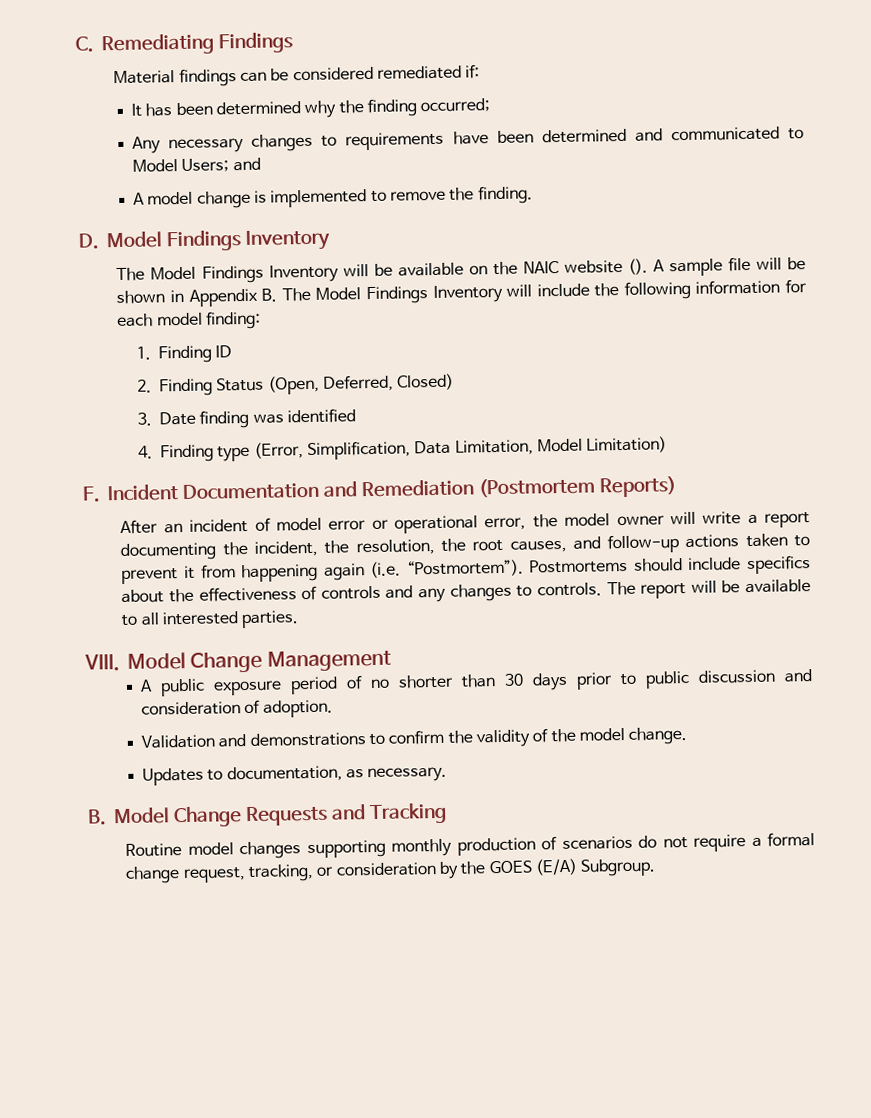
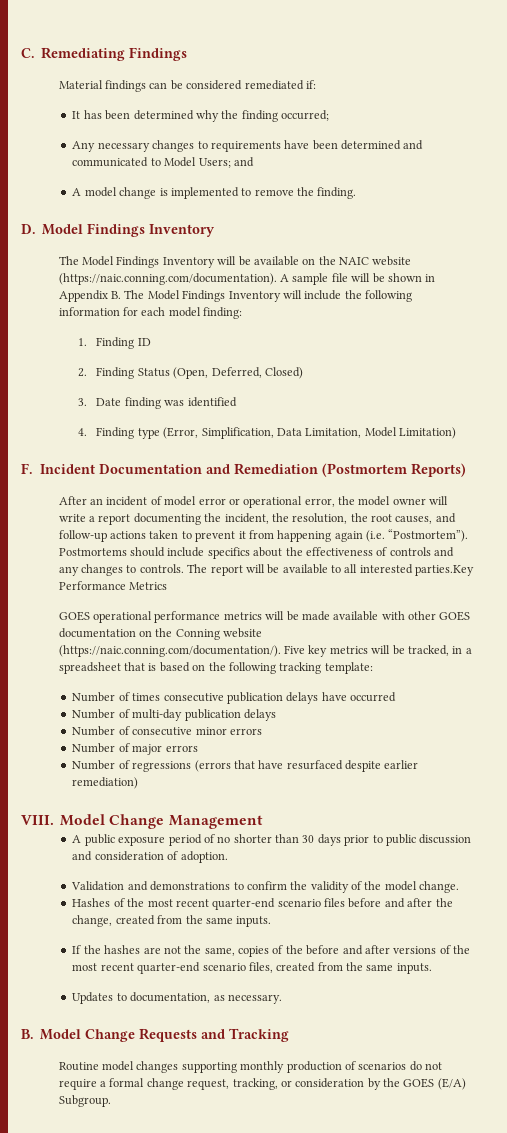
[627,258,648,275] (). -> [58,273,277,285] (https://naic.conning.com/documentation).
[241,610,300,629] parties. -> [415,565,475,576] [58,581,168,590] [58,611,471,623] [58,628,263,640] [58,645,472,657] [58,662,373,674] [72,692,397,704] [72,709,276,721] [72,726,262,736] [72,743,198,755] [72,760,419,772] [72,777,139,789] parties.Key Performance Metrics // GOES operational performance metrics will be made available with other GOES documentation on the Conning website (https://naic.conning.com/documentation/). Five key metrics will be tracked, in a spreadsheet that is based on the following tracking template: // Number of times consecutive publication delays have occurred // Number of multi-day publication delays // Number of consecutive minor errors // Number of major errors // Number of regressions (errors that have resurfaced despite earlier remediation)
(688, 736) none -> [72,898,453,910] [72,915,272,927] [72,945,471,957] [72,962,432,974] // Hashes of the most recent quarter-end scenario files before and after the change, created from the same inputs. // If the hashes are not the same, copies of the before and after versions of the most recent quarter-end scenario files, created from the same inputs.

